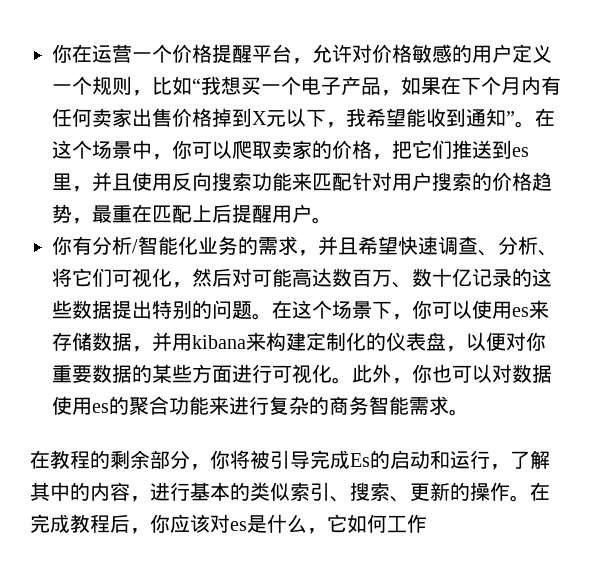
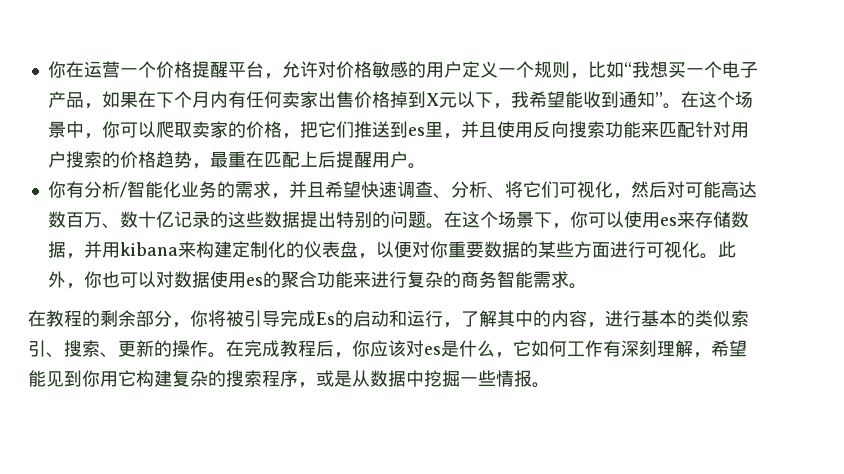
(427, 523) none -> [603,340,747,358] [28,370,550,388] 有深刻理解，希望能见到你用它构建复杂的搜索程序，或是从数据中挖掘一些情报。

